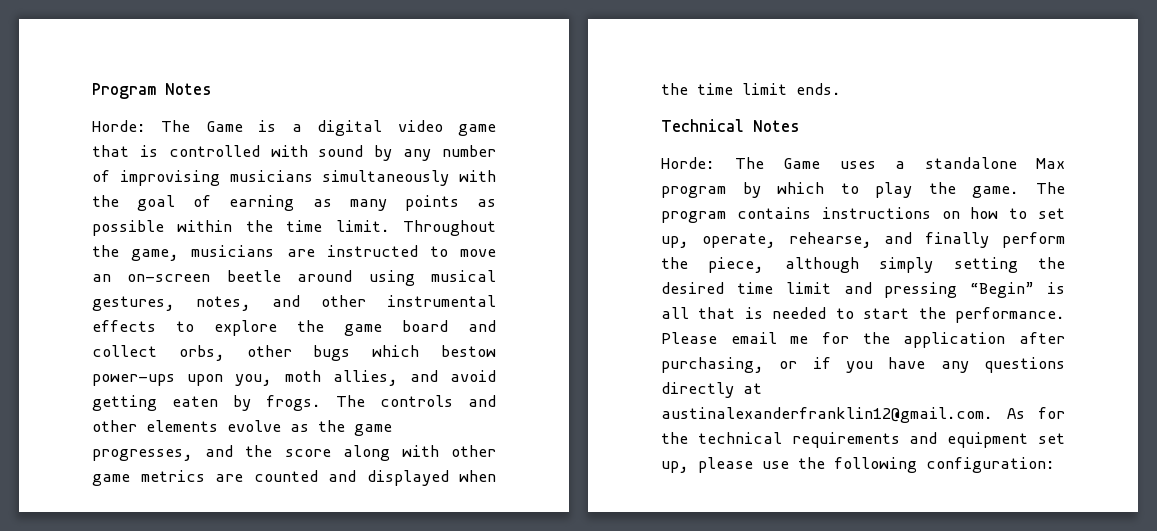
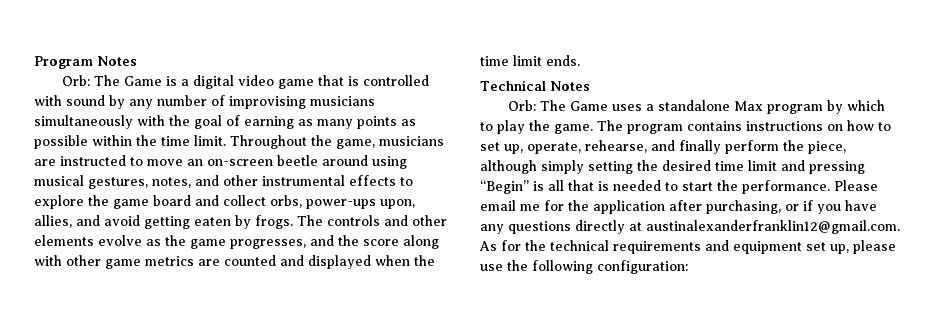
[92,120,146,132] Horde: -> [62,75,91,86] Orb:
[246,345,497,361] [92,370,321,386] other bugs which bestow power-ups upon you, moth -> [306,199,415,209] power-ups upon,
[661,157,715,169] Horde: -> [508,100,537,111] Orb:

